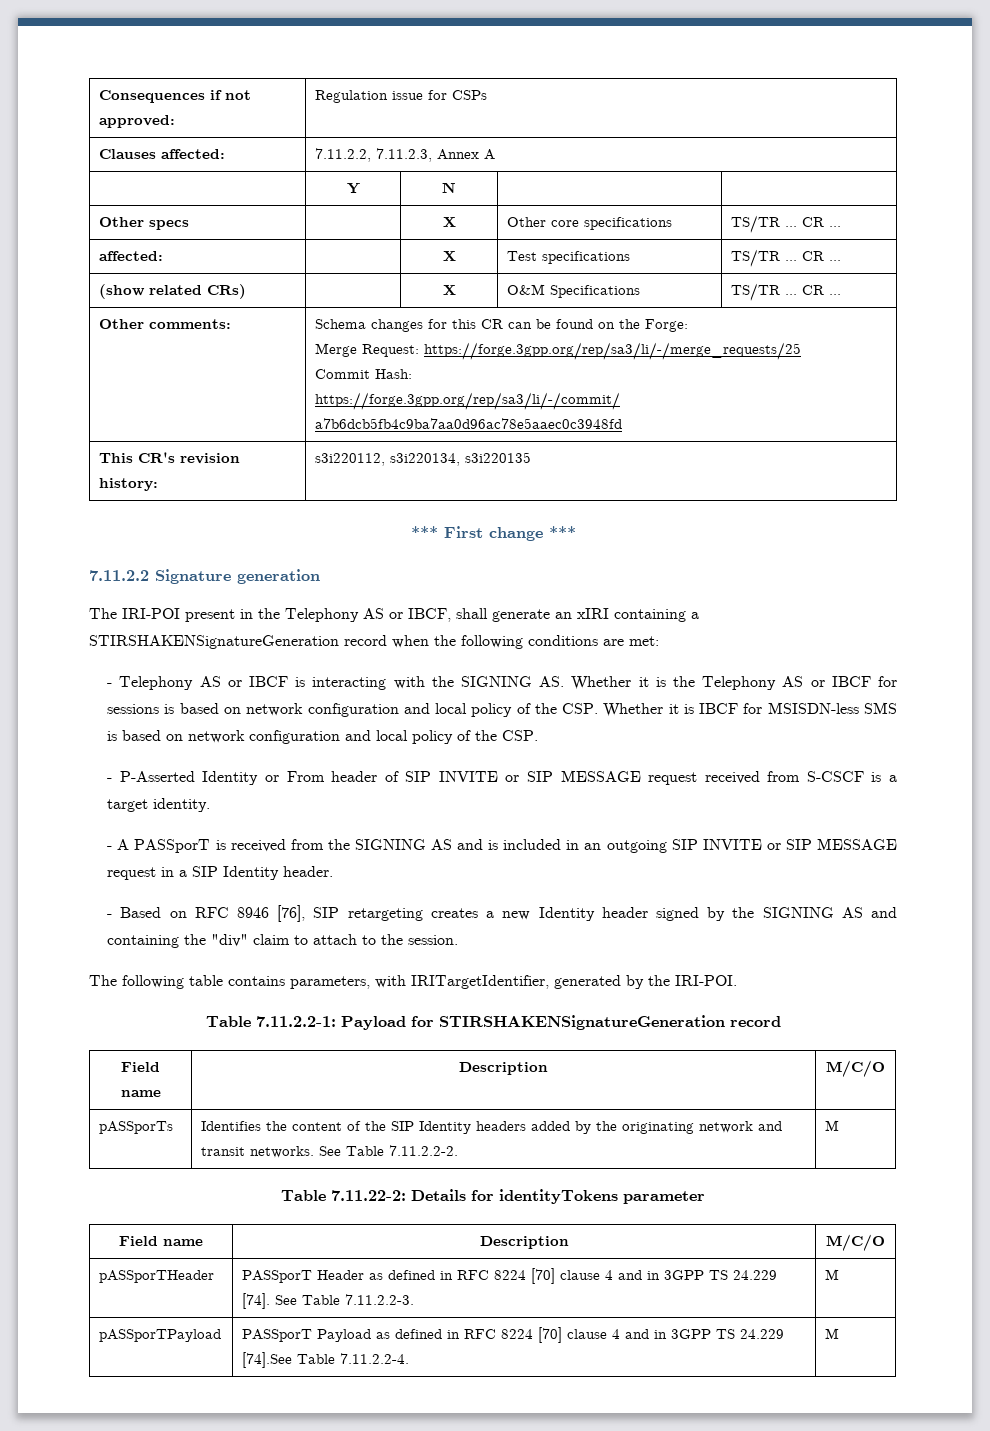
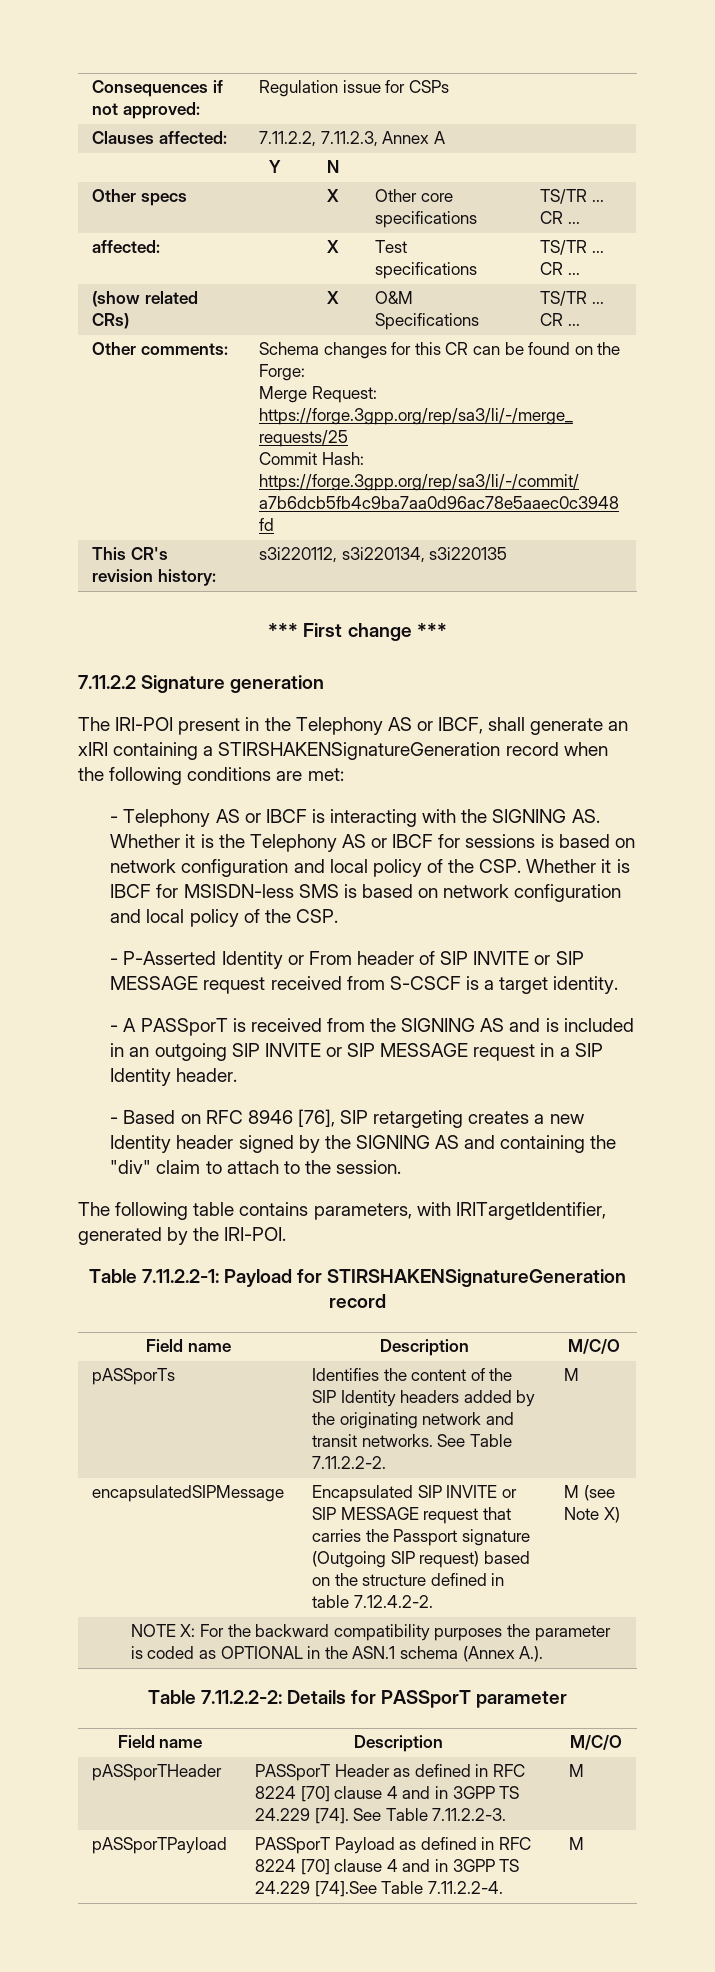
[281,1190,406,1201] // Table 7.11.22-2: -> [91,1485,284,1502] [311,1485,517,1502] [311,1507,511,1524] [311,1529,530,1546] [311,1551,530,1568] [311,1573,505,1586] [311,1595,433,1608] [563,1485,615,1501] [563,1507,620,1523] [130,1624,611,1641] [130,1646,544,1662] [147,1690,282,1704] // encapsulatedSIPMessage | Encapsulated SIP INVITE or SIP MESSAGE request that carries the Passport signature (Outgoing SIP request) based on the structure defined in table 7.12.4.2-2. | M (see Note X) // NOTE X: For the backward compatibility purposes the parameter is coded as OPTIONAL in the ASN.1 schema (Annex A.). // Table 7.11.2.2-2:
[499,1189,618,1204] identityTokens -> [381,1690,472,1708] PASSporT

